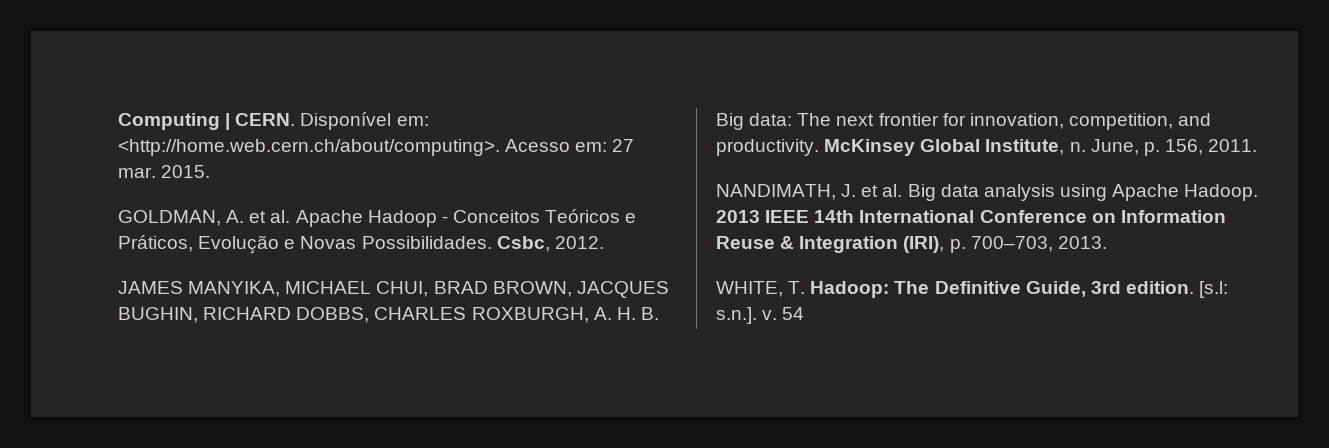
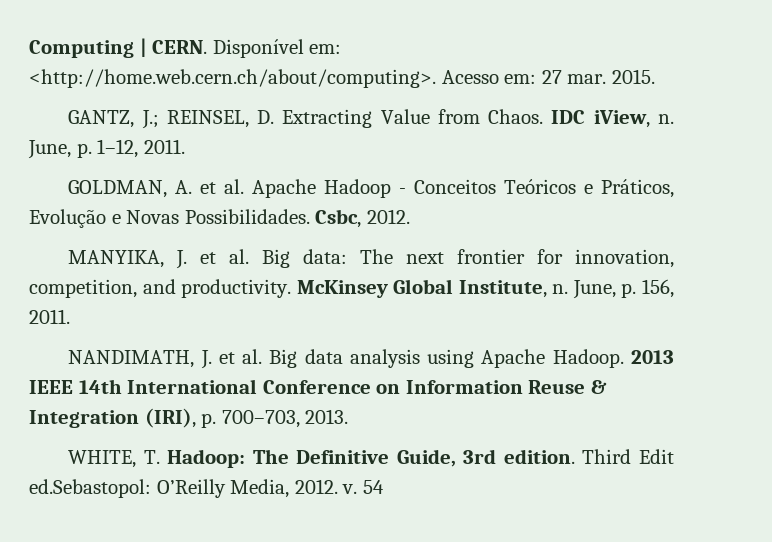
(211, 171) none -> [68,109,674,129] [28,139,185,159] // GANTZ, J.; REINSEL, D. Extracting Value from Chaos. IDC iView, n. June, p. 1–12, 2011.
[118,281,669,298] [118,307,659,323] JAMES MANYIKA, MICHAEL CHUI, BRAD BROWN, JACQUES BUGHIN, RICHARD DOBBS, CHARLES ROXBURGH, A. H. B. -> [68,249,250,269] MANYIKA, J. et al.
[1199,281,1229,298] [716,307,757,324] [s.l: s.n.]. -> [582,449,675,464] [29,479,338,498] Third Edit ed.Sebastopol: O’Reilly Media, 2012.

